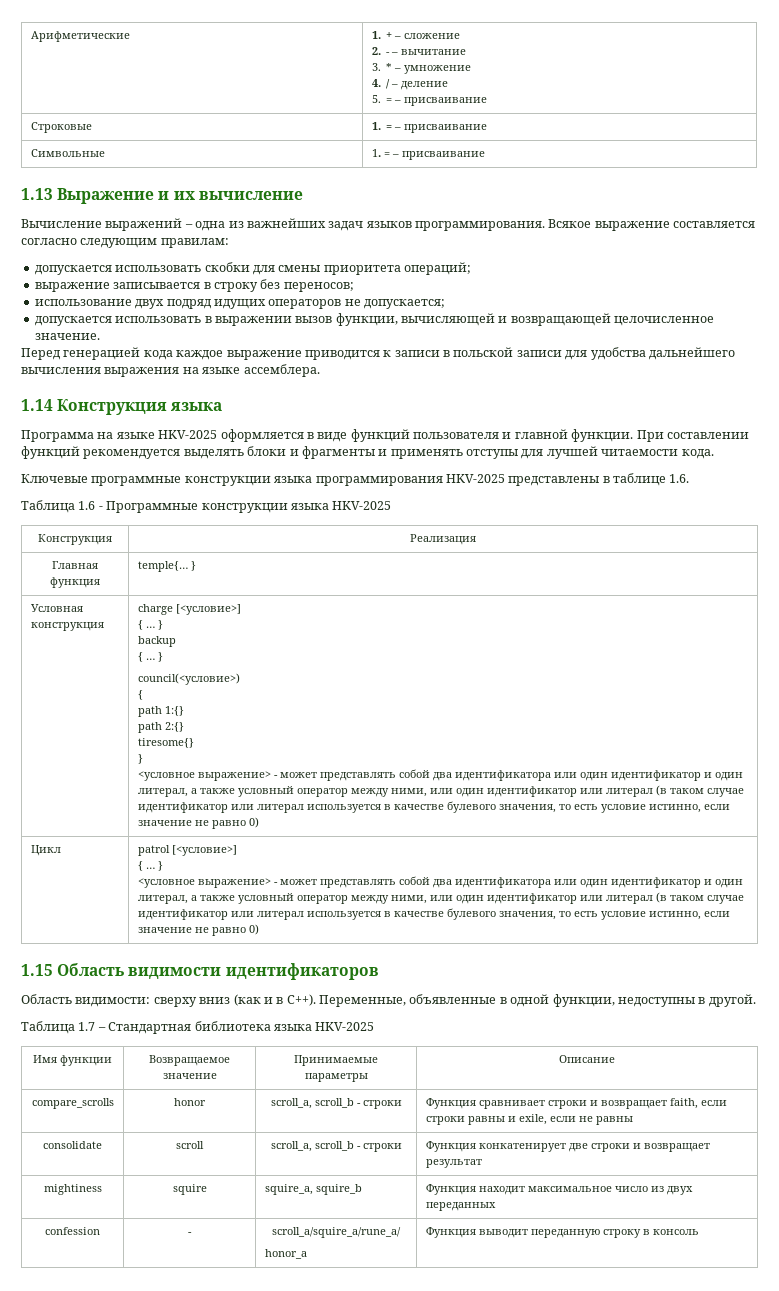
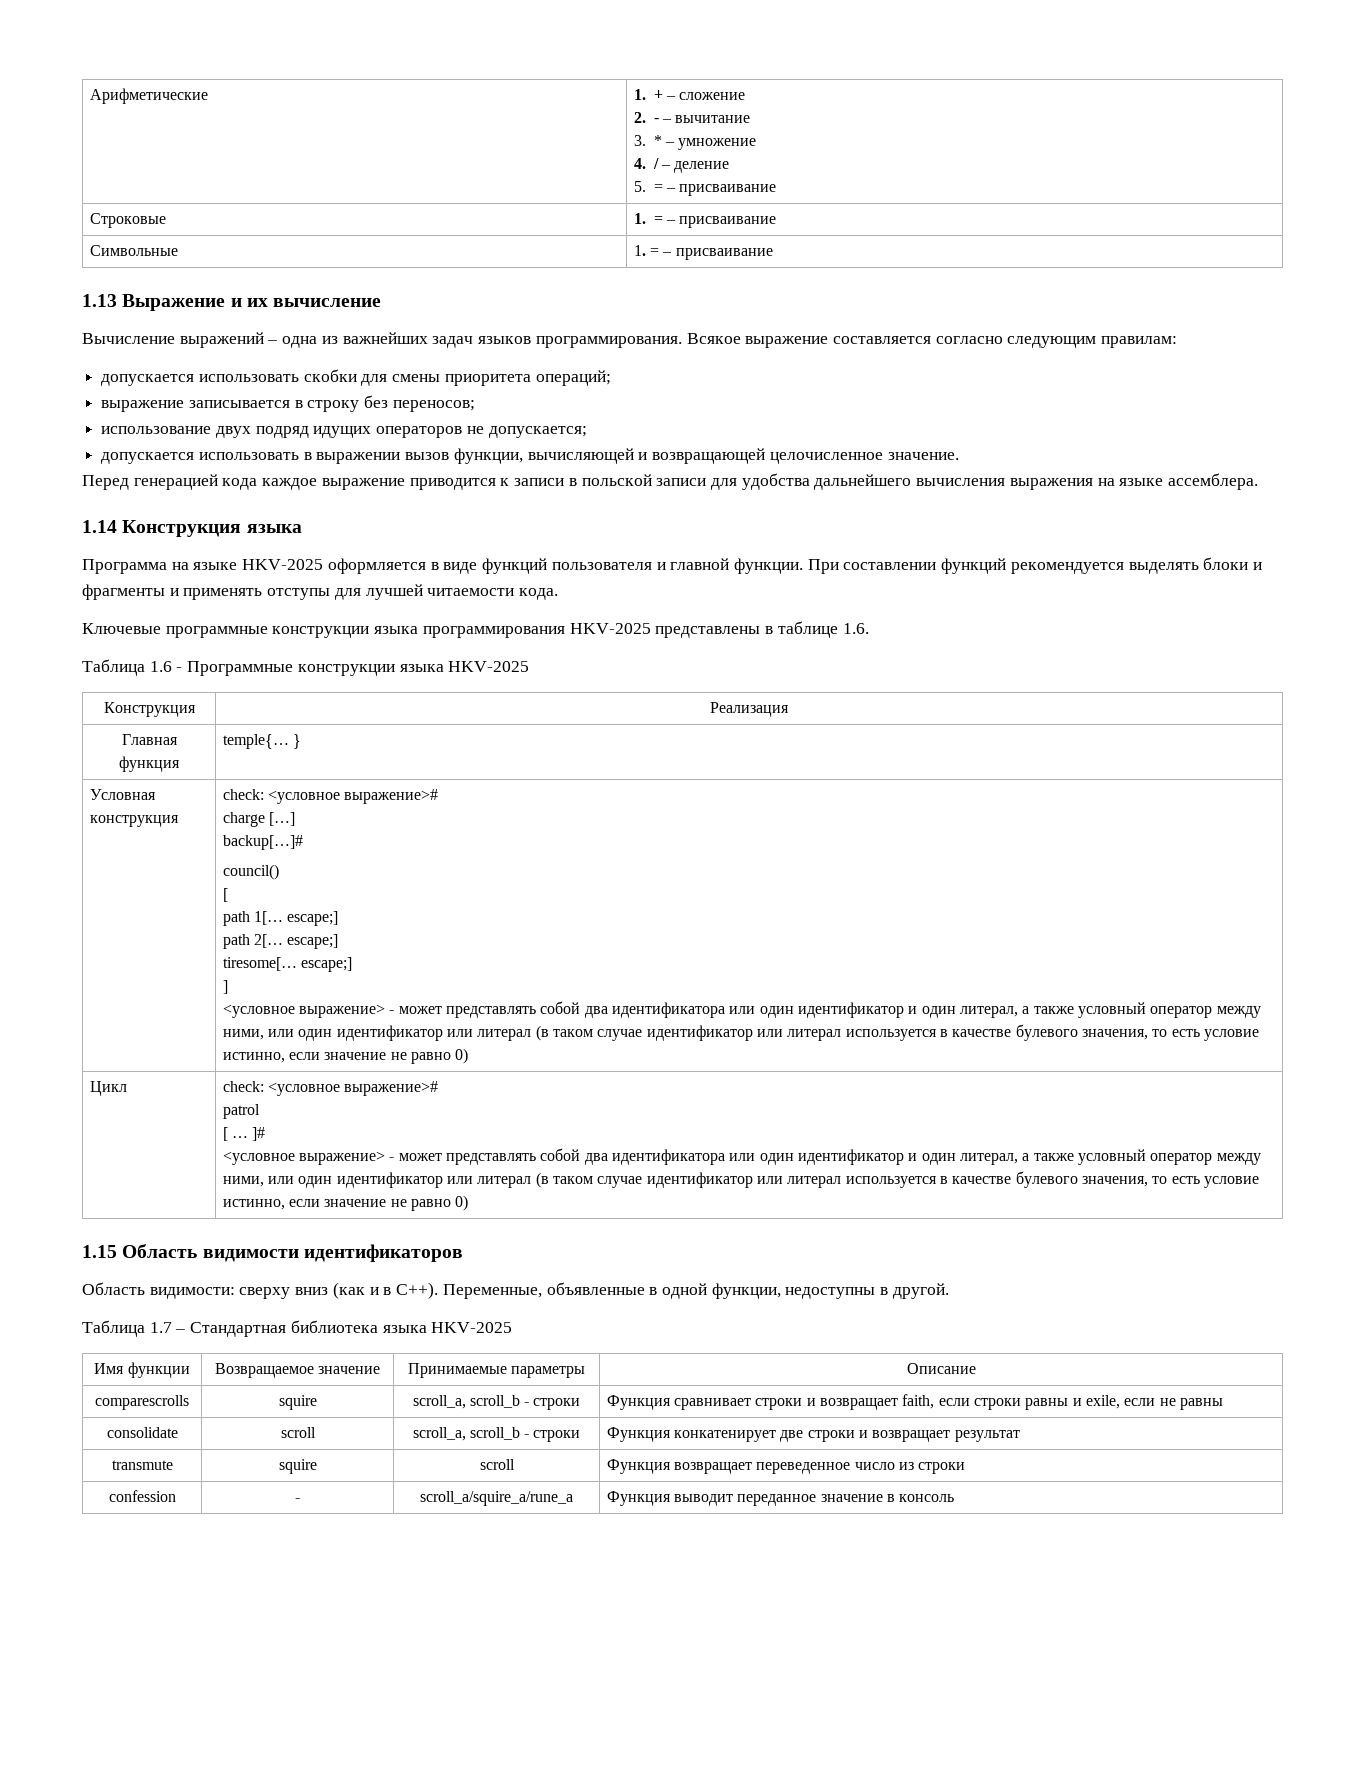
[137,604,241,615] [137,620,163,630] [137,636,176,647] [137,652,163,662] [137,673,240,685] [137,690,143,700] [137,706,184,717] [137,722,184,733] [137,738,194,748] [137,754,143,764] charge [<условие>] // { … } // backup // { … } // council(<условие>) // { // path 1:{} // path 2:{} // tiresome{} // } -> [222,789,439,804] [222,812,296,827] [222,835,303,850] [222,864,279,880] [222,888,228,902] [222,911,339,926] [222,934,339,949] [222,957,353,972] [222,980,228,994] check: <условное выражение># // charge […] // backup[…]# // council() // [ // path 1[… escape;] // path 2[… escape;] // tiresome[… escape;] // ]
[137,845,237,856] [137,861,163,871] patrol [<условие>] // { … } -> [222,1081,439,1096] [222,1104,260,1119] [222,1127,266,1141] check: <условное выражение># // patrol // [ … ]#
[31,1098,114,1109] [174,1098,206,1106] compare_scrolls | honor -> [95,1395,189,1410] [278,1395,317,1410] comparescrolls | squire
[43,1184,102,1195] [172,1184,207,1195] [264,1184,362,1195] [425,1184,693,1195] [425,1202,496,1211] mightiness | squire | squire_a, squire_b | Функция находит максимальное число из двух переданных -> [111,1460,173,1470] [278,1459,317,1474] [479,1459,515,1470] [606,1459,966,1474] transmute | squire | scroll | Функция возвращает переведенное число из строки
[272,1227,401,1238] [264,1249,307,1259] scroll_a/squire_a/rune_a/ // honor_a -> [420,1491,573,1506] scroll_a/squire_a/rune_a
[530,1229,641,1238] переданную строку -> [737,1494,883,1506] переданное значение

